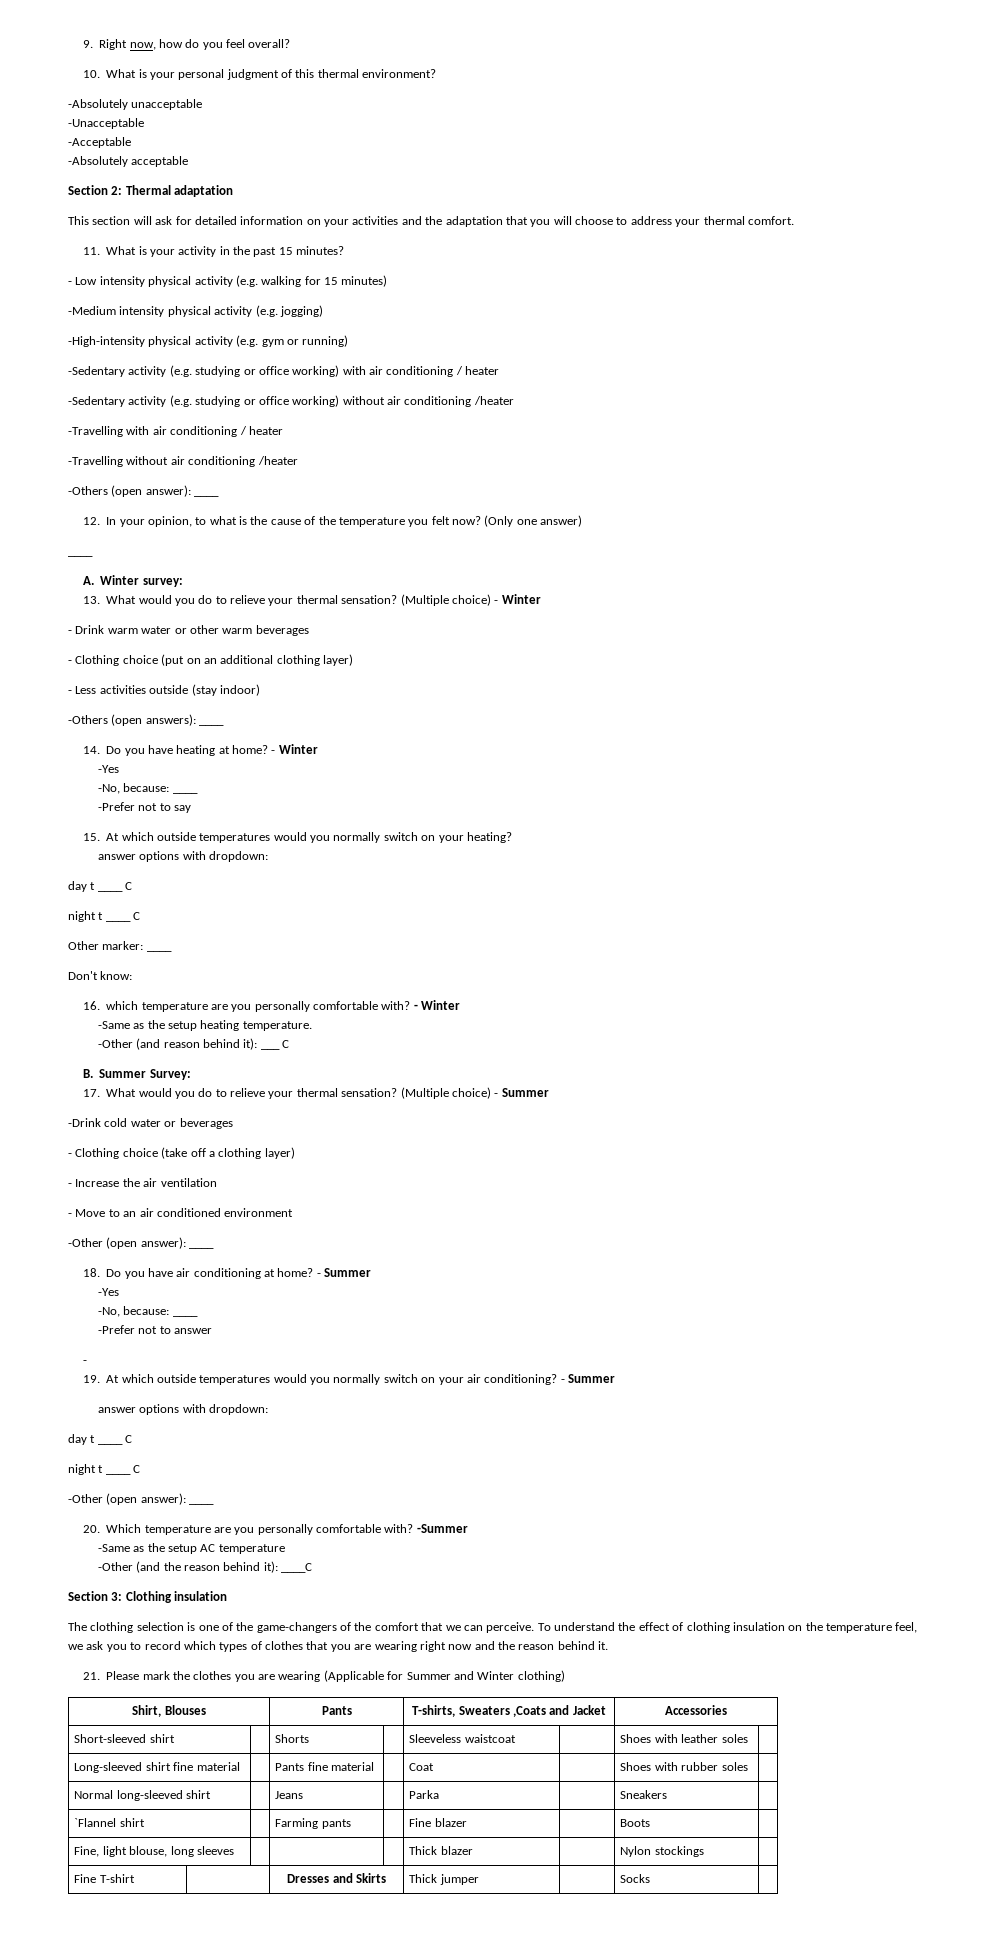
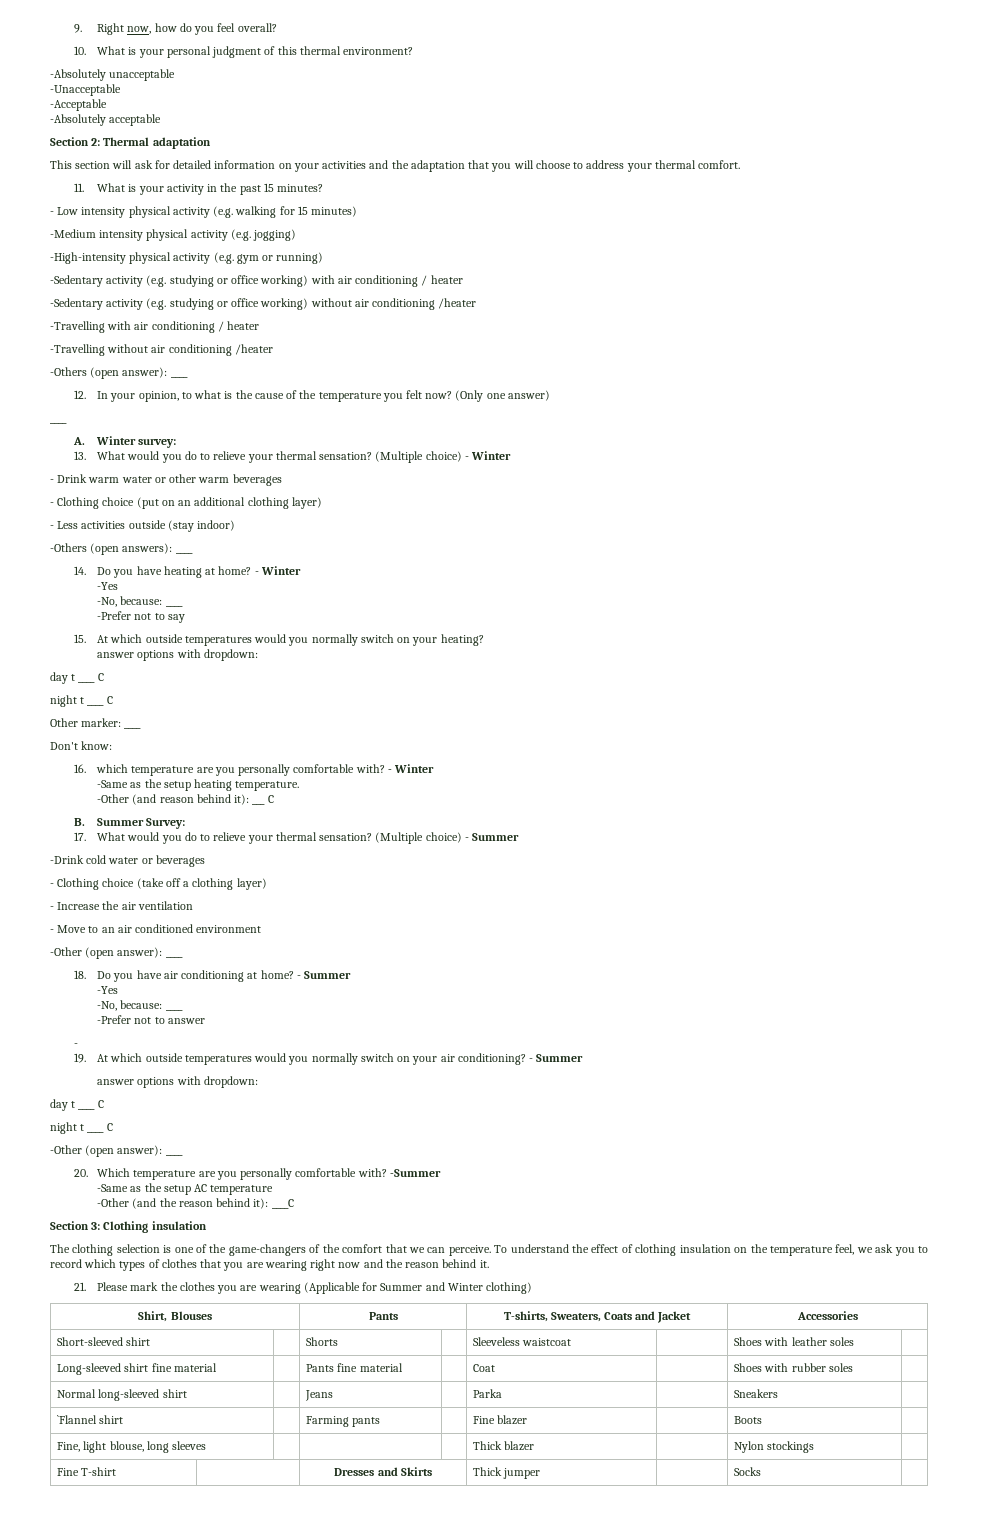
[458,1706,546,1717] Sweaters ,Coats -> [550,1312,632,1322] Sweaters, Coats

